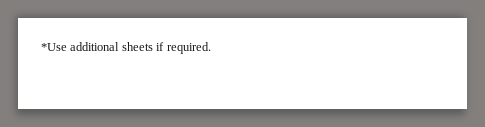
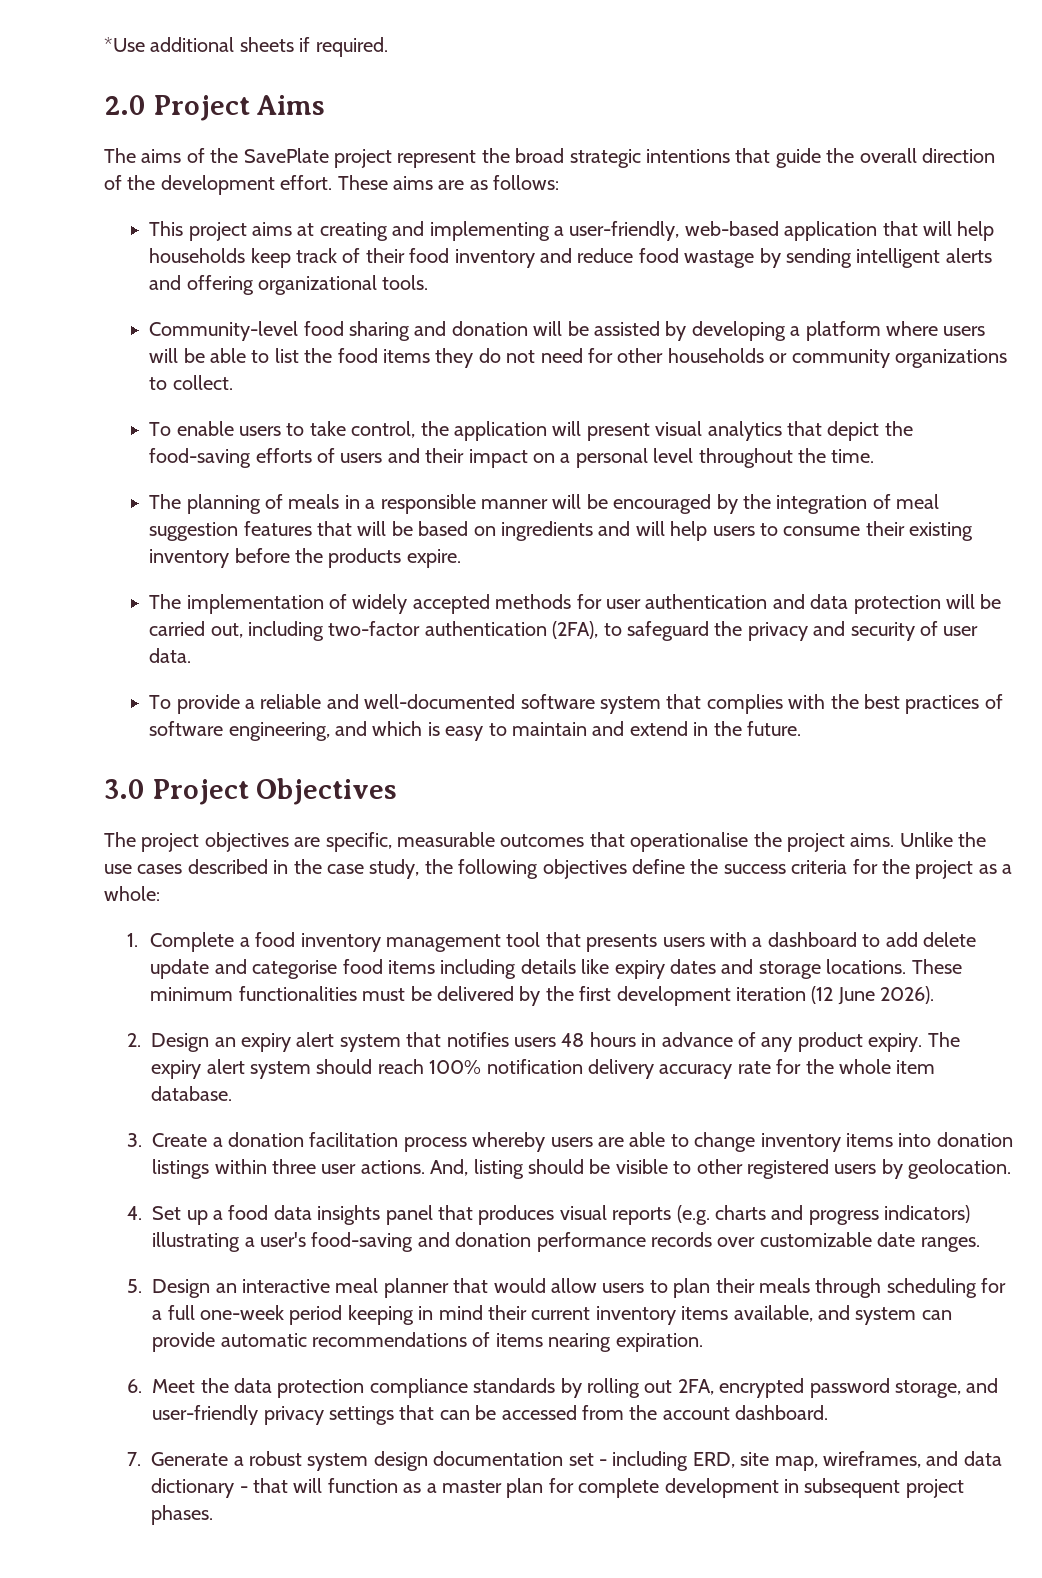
(211, 48) none -> [104,95,326,121] [104,148,995,168] [104,175,560,195] [149,221,995,241] [149,248,992,268] [149,275,429,295] [149,321,986,341] [149,348,1008,368] [149,375,233,390] [149,421,913,441] [149,448,875,468] [149,494,940,514] [149,521,974,541] [149,548,461,568] [149,594,1002,614] [149,621,979,641] [149,648,192,663] [149,694,1003,714] [149,721,802,741] [104,778,398,805] [104,832,987,852] [104,859,1013,879] [104,886,160,901] [127,932,977,952] [150,959,962,979] [150,986,935,1006] [127,1032,960,1052] [151,1059,936,1079] [151,1086,233,1101] [127,1132,1013,1152] [152,1159,1012,1179] [127,1205,971,1225] [152,1232,980,1252] [127,1278,1007,1298] [152,1305,952,1325] [152,1332,703,1352] [127,1378,999,1398] [152,1405,829,1425] [127,1451,1002,1471] [151,1478,964,1498] [151,1505,214,1525] // 2.0 Project Aims // The aims of the SavePlate project represent the broad strategic intentions that guide the overall direction of the development effort. These aims are as follows: // This project aims at creating and implementing a user-friendly, web-based application that will help households keep track of their food inventory and reduce food wastage by sending intelligent alerts and offering organizational tools. // Community-level food sharing and donation will be assisted by developing a platform where users will be able to list the food items they do not need for other households or community organizations to collect. // To enable users to take control, the application will present visual analytics that depict the food-saving efforts of users and their impact on a personal level throughout the time. // The planning of meals in a responsible manner will be encouraged by the integration of meal suggestion features that will be based on ingredients and will help users to consume their existing inventory before the products expire. // The implementation of widely accepted methods for user authentication and data protection will be carried out, including two-factor authentication (2FA), to safeguard the privacy and security of user data. // To provide a reliable and well-documented software system that complies with the best practices of software engineering, and which is easy to maintain and extend in the future. // 3.0 Project Objectives // The project objectives are specific, measurable outcomes that operationalise the project aims. Unlike the use cases described in the case study, the following objectives define the success criteria for the project as a whole: // 1. Complete a food inventory management tool that presents users with a dashboard to add delete update and categorise food items including details like expiry dates and storage locations. These minimum functionalities must be delivered by the first development iteration (12 June 2026). // 2. Design an expiry alert system that notifies users 48 hours in advance of any product expiry. The expiry alert system should reach 100% notification delivery accuracy rate for the whole item database. // 3. Create a donation facilitation process whereby users are able to change inventory items into donation listings within three user actions. And, listing should be visible to other registered users by geolocation. // 4. Set up a food data insights panel that produces visual reports (e.g. charts and progress indicators) illustrating a user's food-saving and donation performance records over customizable date ranges. // 5. Design an interactive meal planner that would allow users to plan their meals through scheduling for a full one-week period keeping in mind their current inventory items available, and system can provide automatic recommendations of items nearing expiration. // 6. Meet the data protection compliance standards by rolling out 2FA, encrypted password storage, and user-friendly privacy settings that can be accessed from the account dashboard. // 7. Generate a robust system design documentation set - including ERD, site map, wireframes, and data dictionary - that will function as a master plan for complete development in subsequent project phases.

